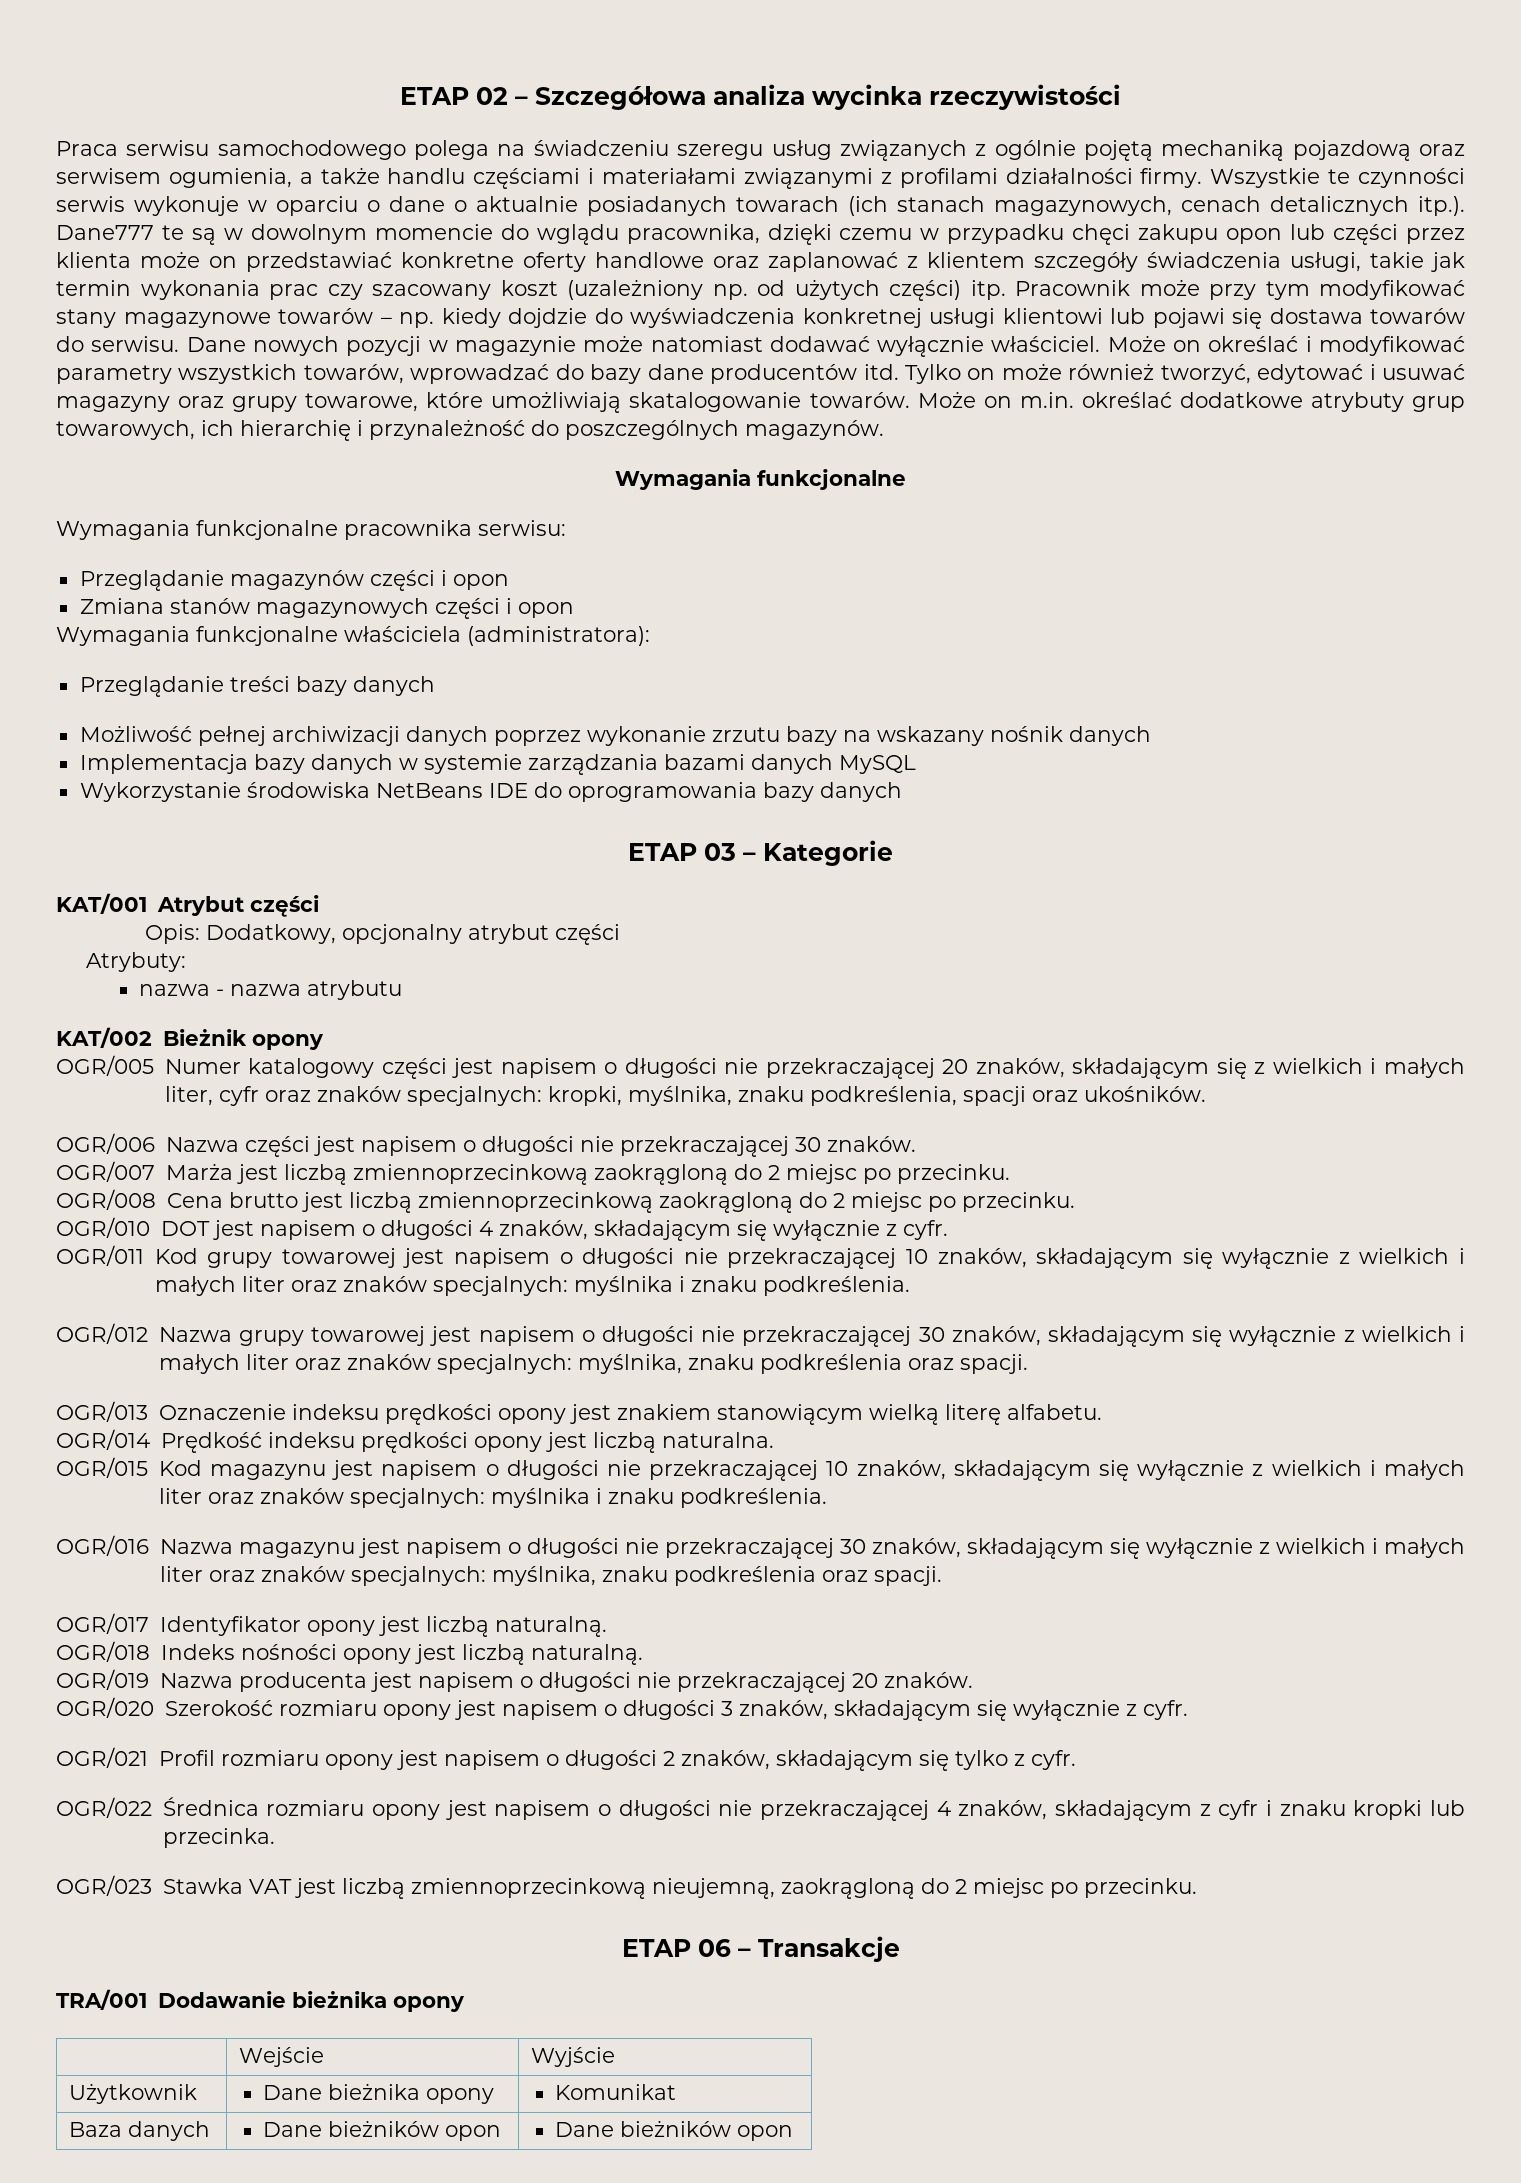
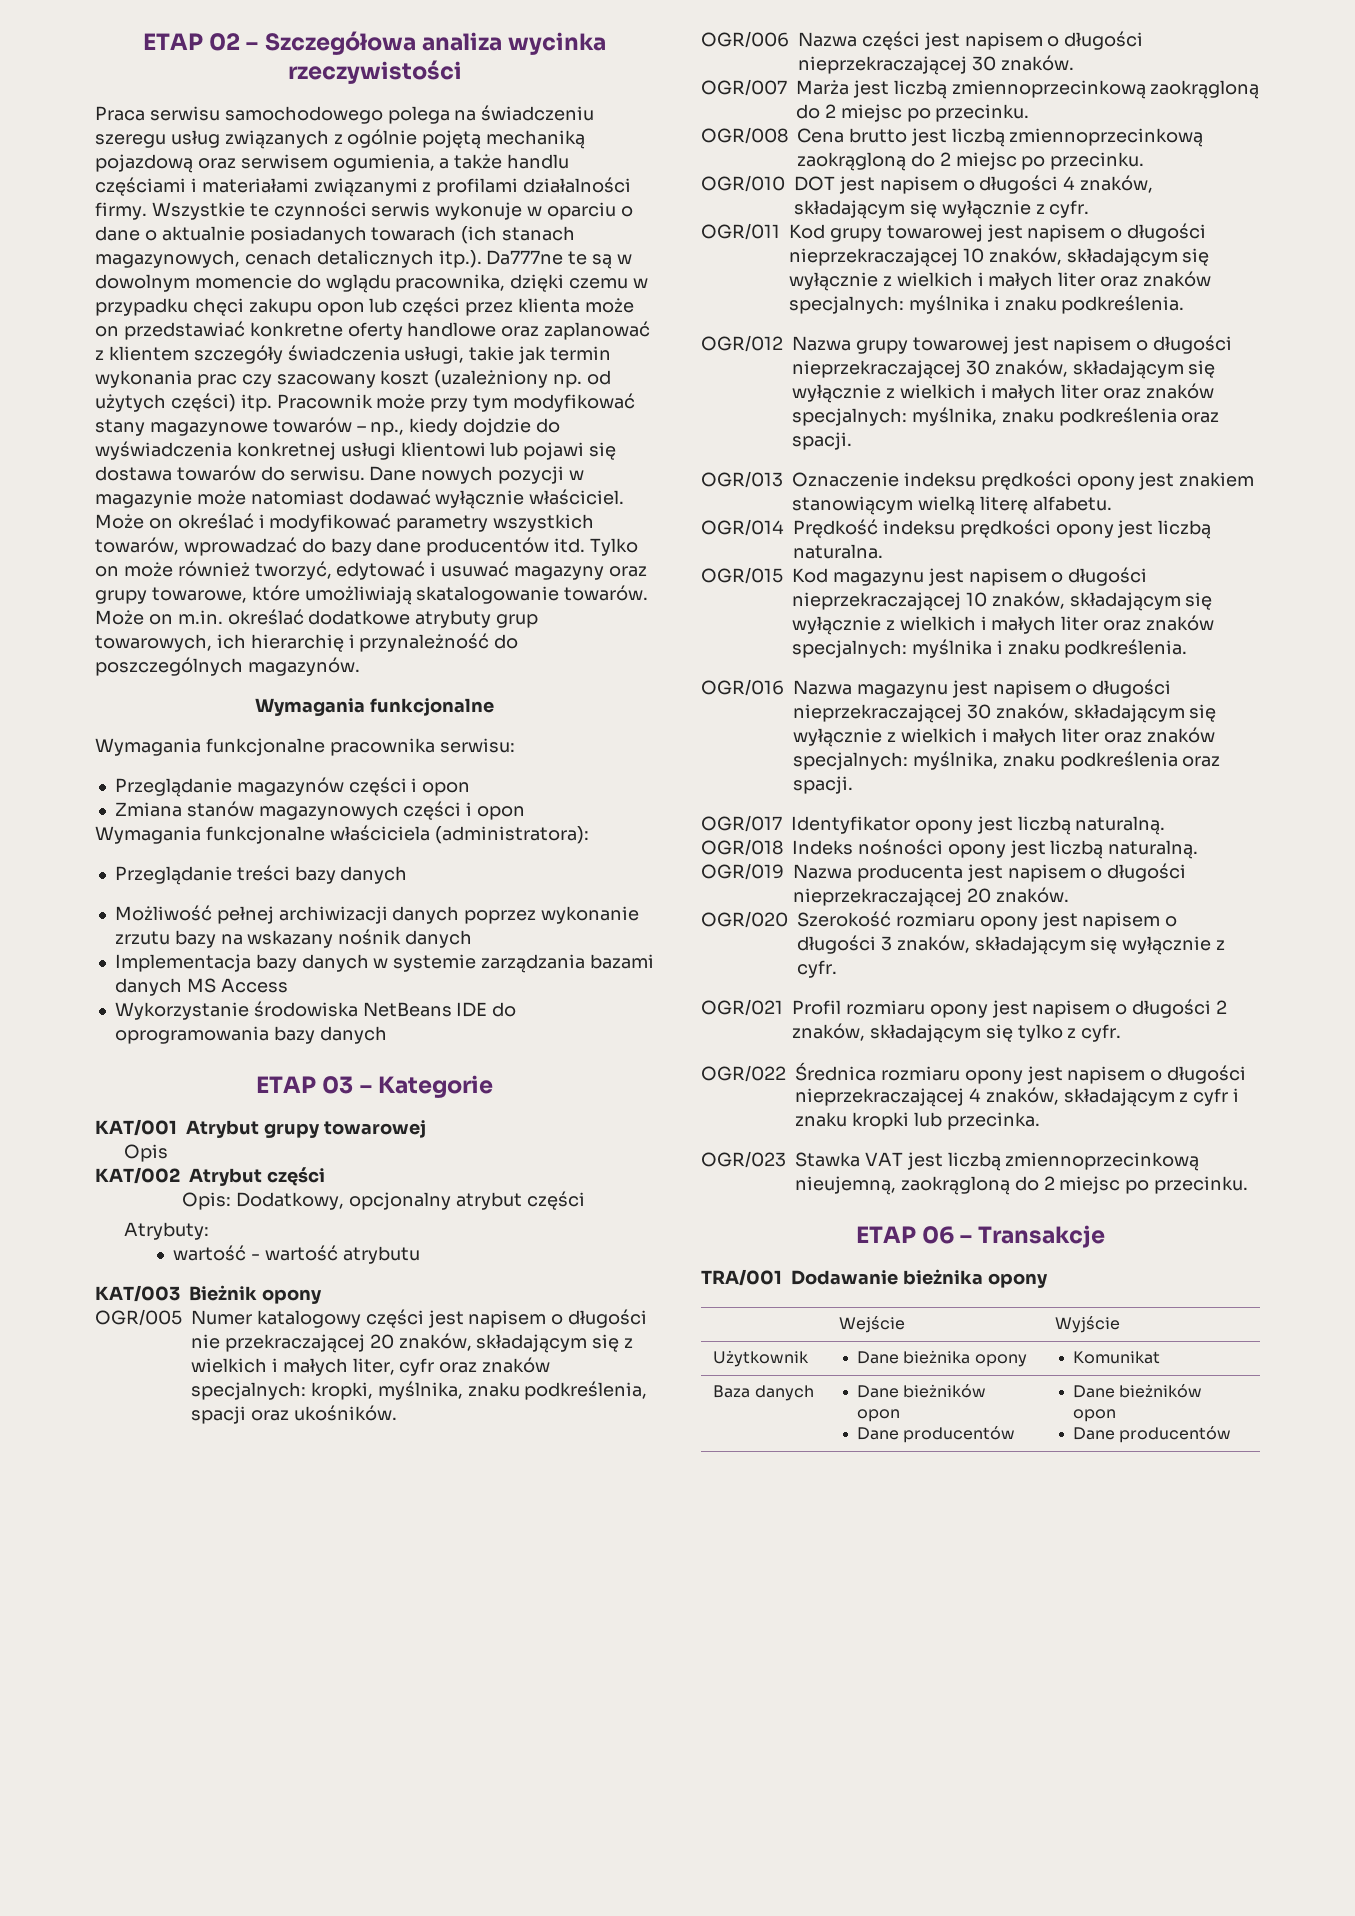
[56,225,154,240] Dane777 -> [486,250,564,265] Da777ne
[399,312,434,328] np. -> [370,422,405,436] np.,
[838,755,916,774] MySQL -> [186,978,288,993] MS Access
(244, 906) none -> [263,1120,426,1138] [124,1144,169,1162] [95,1167,262,1186] grupy towarowej // Opis // KAT/002 Atrybut
[139,984,302,996] nazwa - nazwa -> [173,1245,338,1261] wartość - wartość
[56,1027,152,1048] KAT/002 -> [95,1285,180,1302] KAT/003
[579,1136,789,1157] nie przekraczającej -> [798,56,967,75] nieprzekraczającej
[683,1248,897,1269] nie przekraczającej -> [789,248,958,267] nieprzekraczającej
[701,1326,912,1347] nie przekraczającej -> [792,360,961,379] nieprzekraczającej
[606,1460,819,1481] nie przekraczającej -> [792,592,961,611] nieprzekraczającej
[624,1538,834,1559] nie przekraczającej -> [793,704,962,723] nieprzekraczającej
[636,1672,846,1693] nie przekraczającej -> [793,888,962,907] nieprzekraczającej
[718,1800,930,1821] nie przekraczającej -> [795,1088,964,1107] nieprzekraczającej
[555,2120,794,2141] | Dane bieżników opon -> [857,1426,1016,1443] [1073,1384,1203,1398] [1073,1409,1117,1422] [1073,1426,1232,1443] // Dane producentów | Dane bieżników opon // Dane producentów

